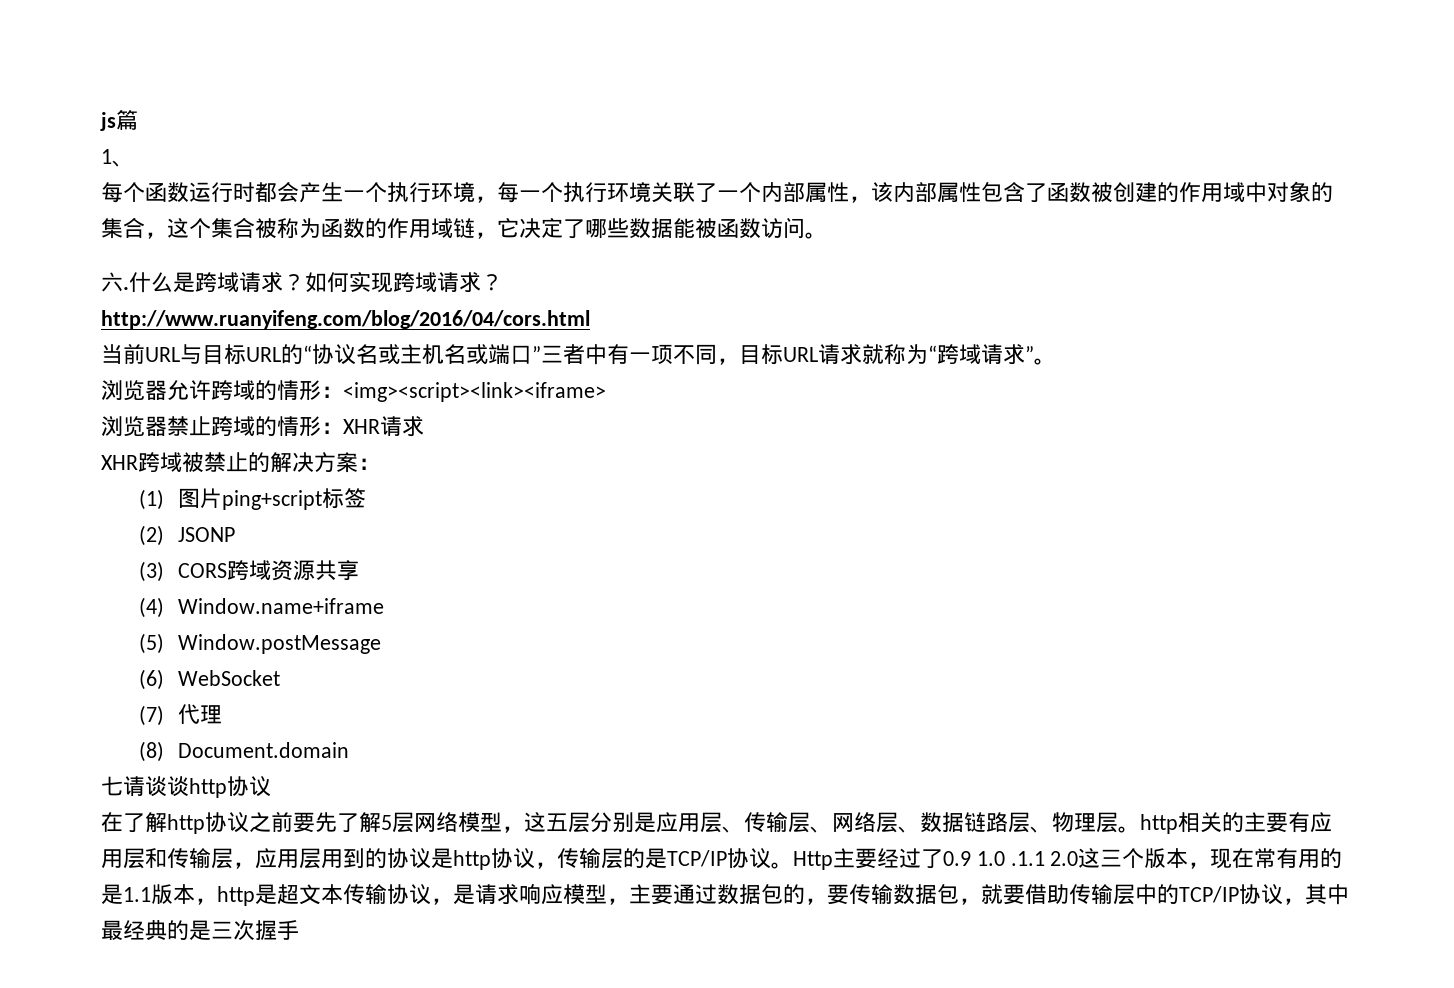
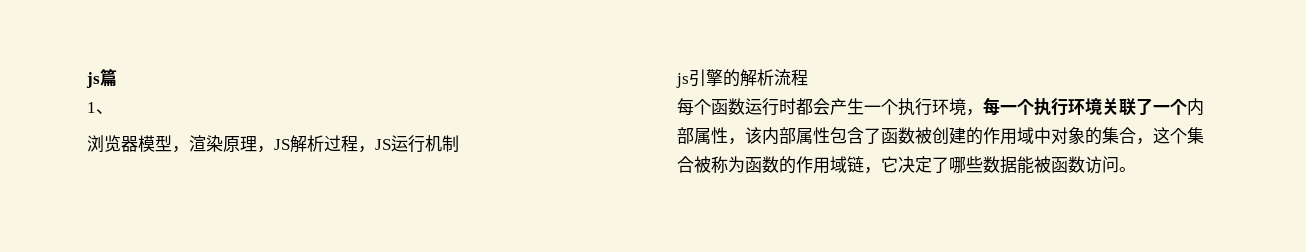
(134, 163) none -> [87,135,459,153] [676,69,808,88] // 浏览器模型，渲染原理，JS解析过程，JS运行机制 // js引擎的解析流程
[101,272,503,293] [101,310,590,329] [101,343,1056,365] [101,380,606,402] [101,416,424,437] [101,452,380,473] [139,488,366,510] [139,525,235,546] [139,560,359,582] [139,597,384,618] [139,633,381,654] [139,669,280,690] [139,704,222,726] [139,741,349,762] [101,776,271,798] [101,811,1332,834] [101,848,1343,870] [101,883,1349,906] [101,920,299,941] // 六.什么是跨域请求？如何实现跨域请求？ // http://www.ruanyifeng.com/blog/2016/04/cors.html // 当前URL与目标URL的“协议名或主机名或端口”三者中有一项不同，目标URL请求就称为“跨域请求”。 // 浏览器允许跨域的情形：<img><script><link><iframe> // 浏览器禁止跨域的情形：XHR请求 // XHR跨域被禁止的解决方案： // (1)图片ping+script标签 // (2) JSONP // (3) CORS跨域资源共享 // (4) Window.name+iframe // (5) Window.postMessage // (6) WebSocket // (7)代理 // (8) Document.domain // 七请谈谈http协议 // 在了解http协议之前要先了解5层网络模型，这五层分别是应用层、传输层、网络层、数据链路层、物理层。http相关的主要有应用层和传输层，应用层用到的协议是http协议，传输层的是TCP/IP协议。Http主要经过了0.9 1.0 .1.1 2.0这三个版本，现在常有用的是1.1版本，http是超文本传输协议，是请求响应模型，主要通过数据包的，要传输数据包，就要借助传输层中的TCP/IP协议，其中最经典的是三次握手 -> (1136, 169) none

